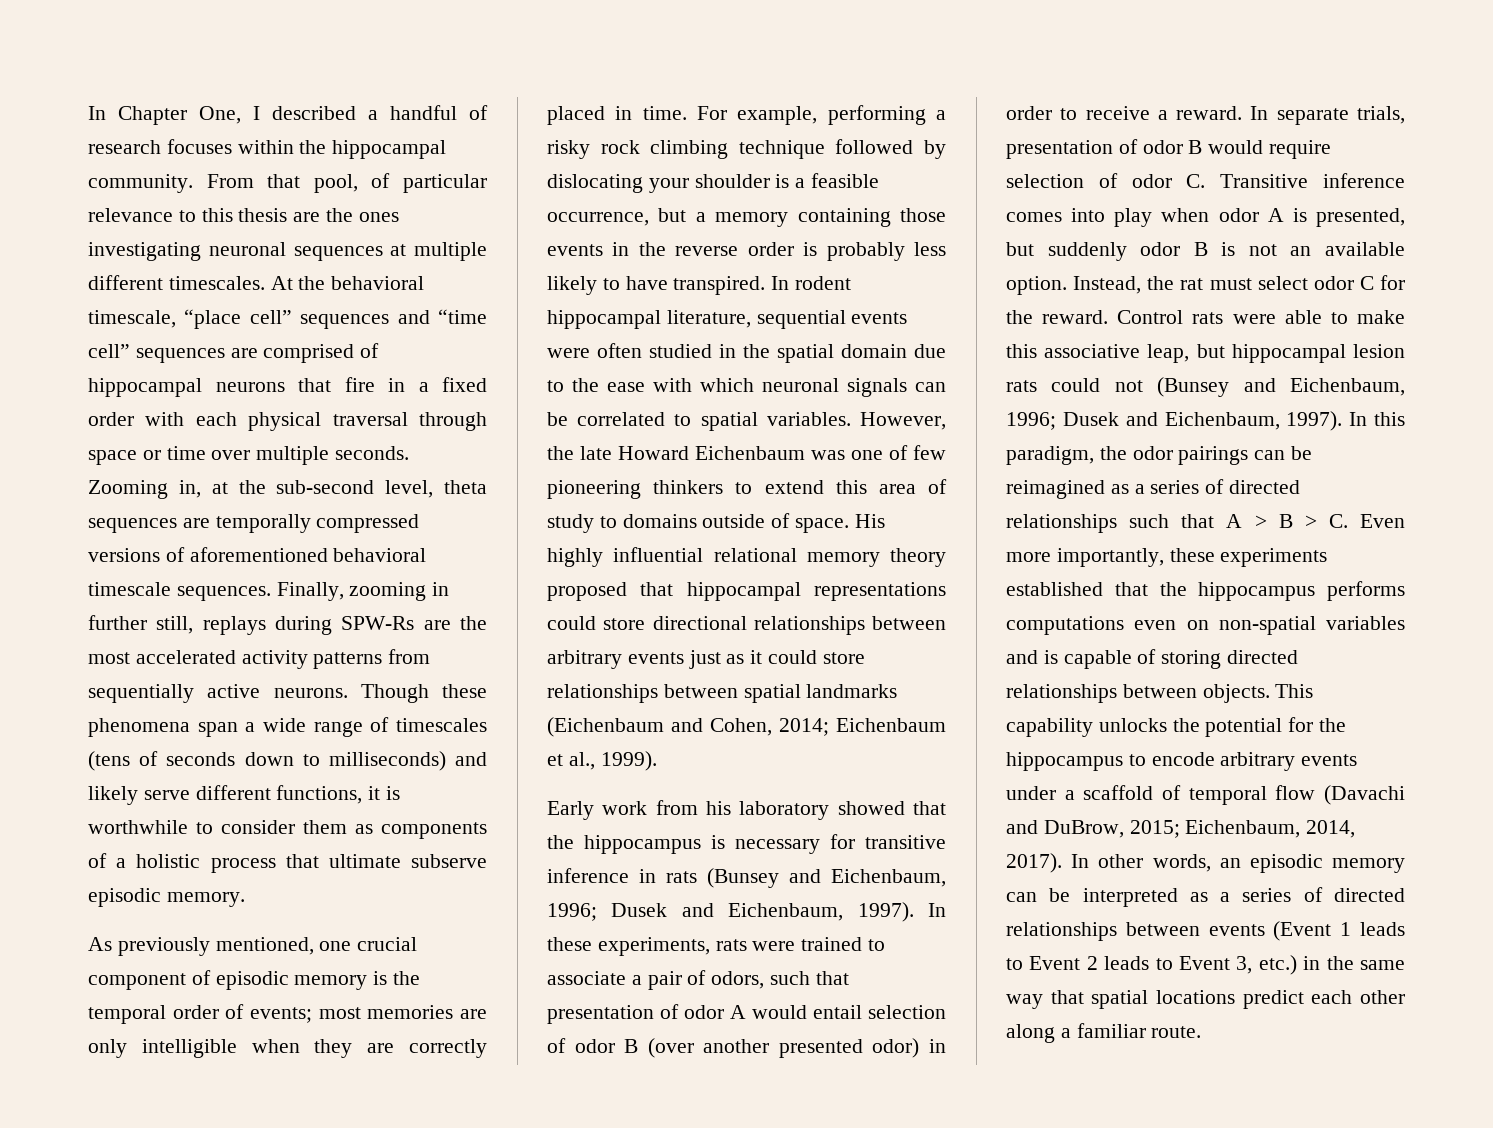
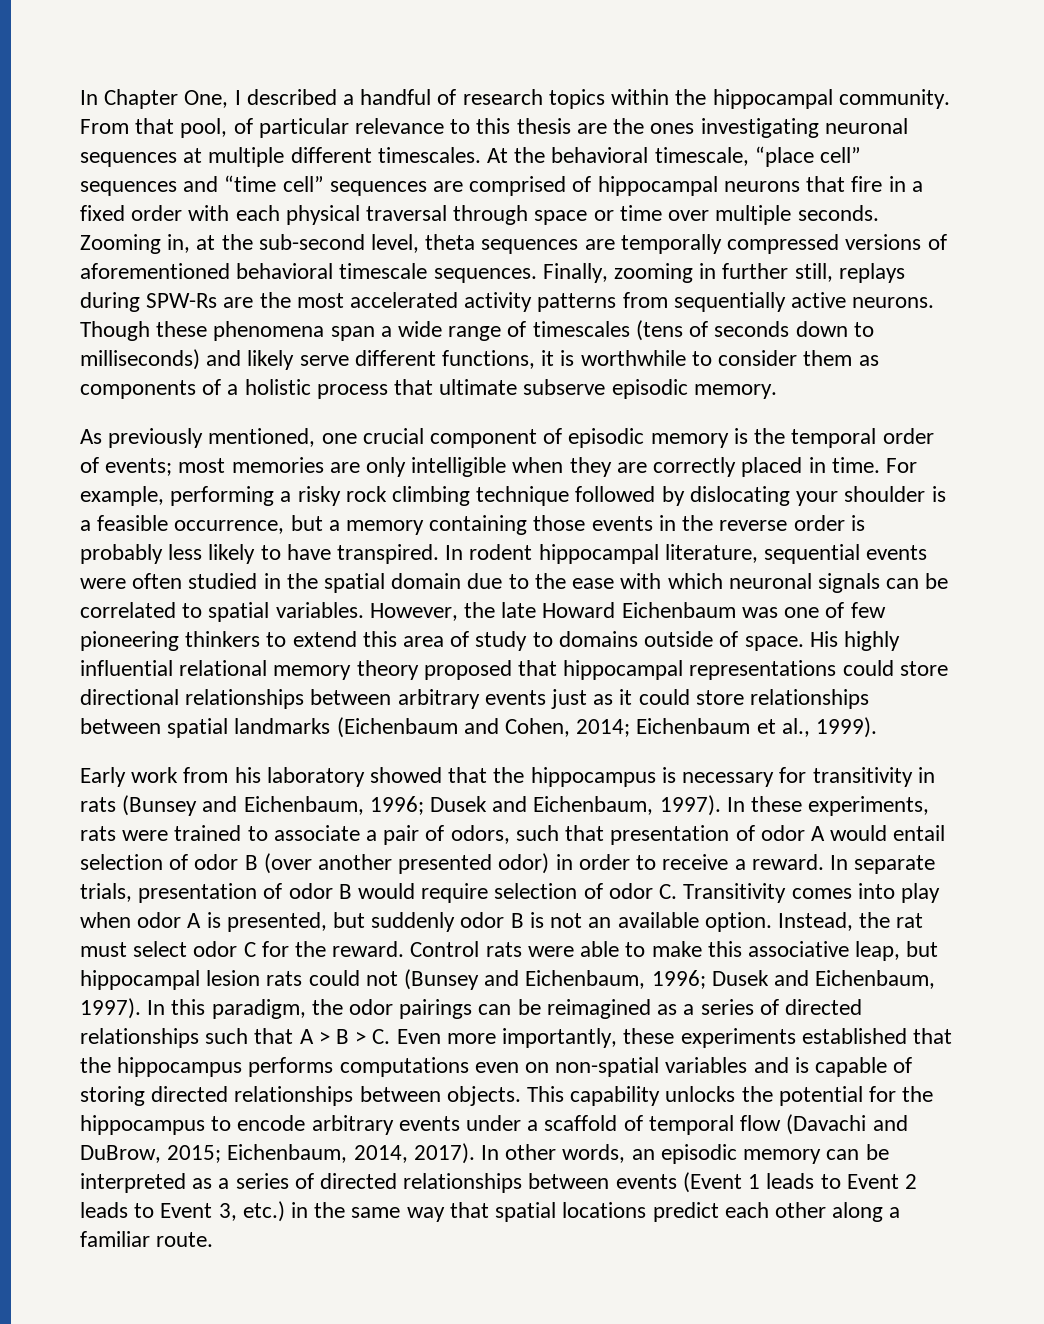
[166,139,232,154] focuses -> [548,89,605,109] topics
[865,835,946,849] [547,868,629,883] transitive inference -> [812,767,913,787] transitivity
[1220,173,1405,188] Transitive inference -> [683,883,787,903] Transitivity

